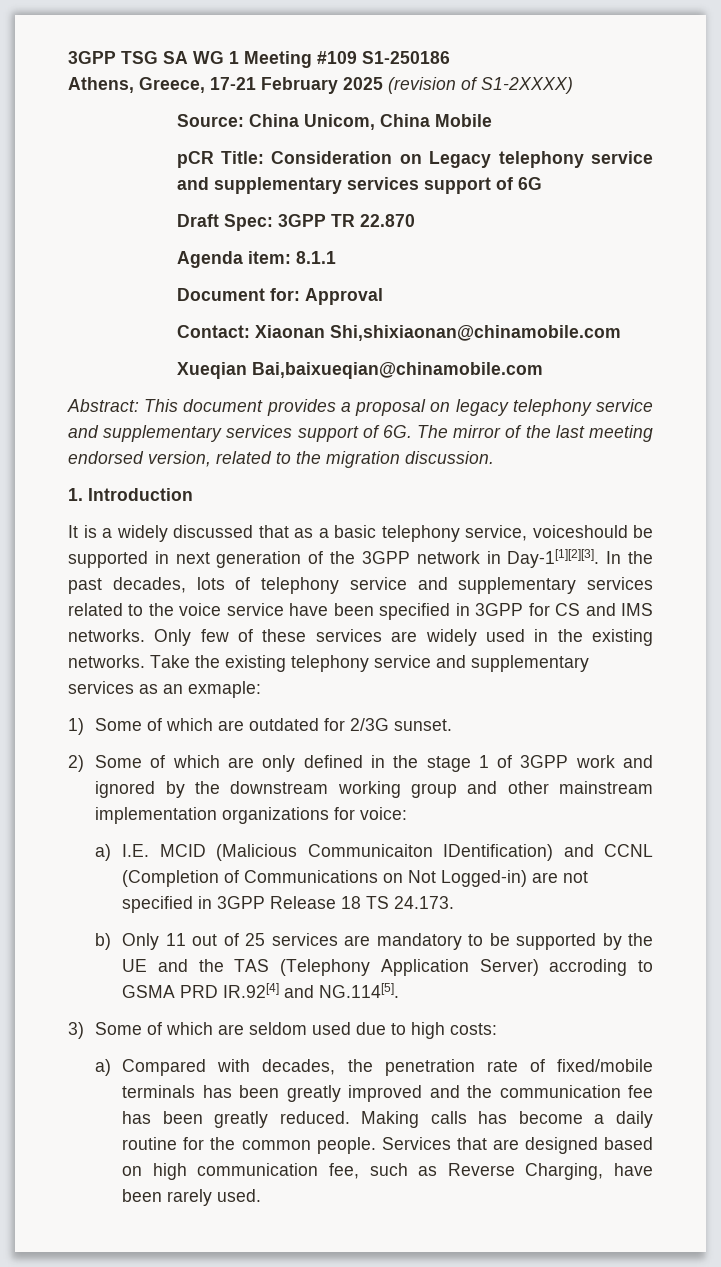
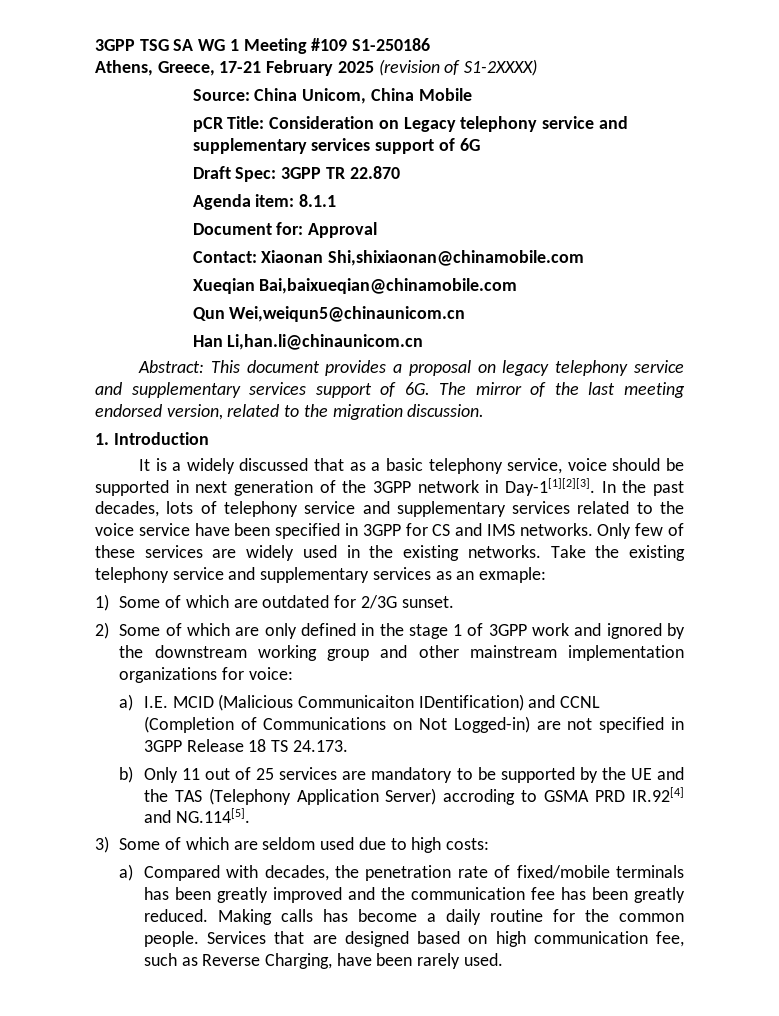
(543, 370) none -> [192,306,466,322] [192,334,424,350] // Qun Wei,weiqun5@chinaunicom.cn // Han Li,han.li@chinaunicom.cn
[532,525,628,538] voiceshould -> [567,458,661,471] voice should

